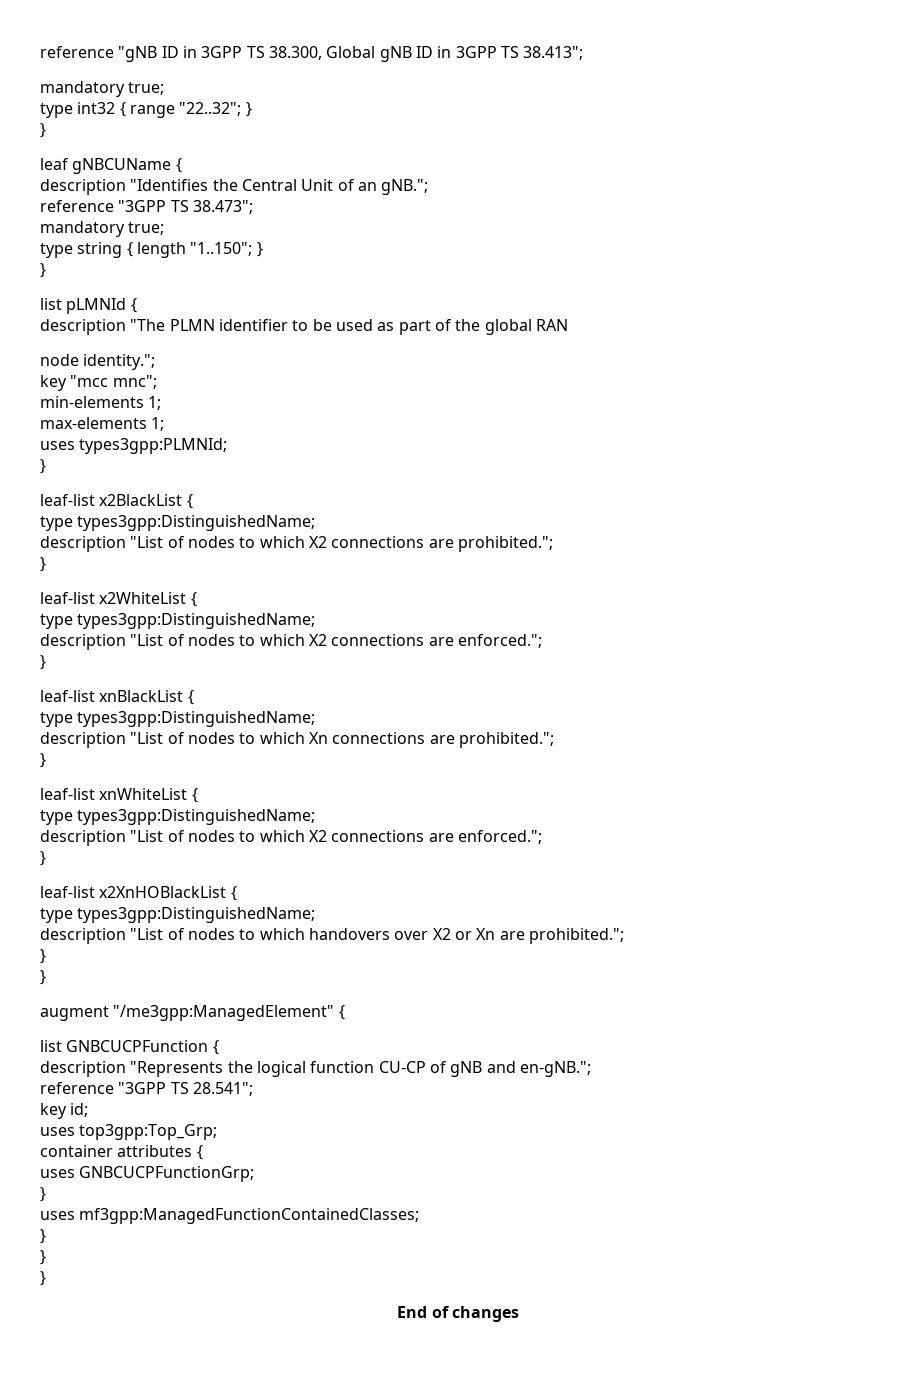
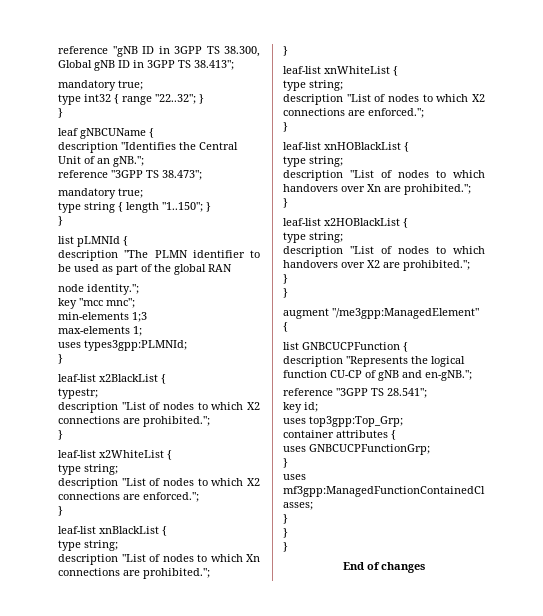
[148,396,162,410] 1; -> [132,312,147,322] 1;3
[40,515,316,531] type types3gpp:DistinguishedName; -> [58,388,98,399] typestr;
[77,613,316,629] types3gpp:DistinguishedName; -> [84,464,118,475] string;
[77,711,316,727] types3gpp:DistinguishedName; -> [84,540,118,551] string;
[77,809,316,825] types3gpp:DistinguishedName; -> [309,80,343,91] string;
[99,886,237,901] [40,907,316,923] x2XnHOBlackList { // type types3gpp:DistinguishedName; -> [324,142,409,152] [283,156,343,167] [283,170,485,181] [283,184,471,195] [283,198,288,208] [283,218,408,228] [283,232,343,243] xnHOBlackList { // type string; // description "List of nodes to which handovers over Xn are prohibited."; // } // leaf-list x2HOBlackList { // type string;
[454,928,496,940] or Xn -> (380, 264) none

